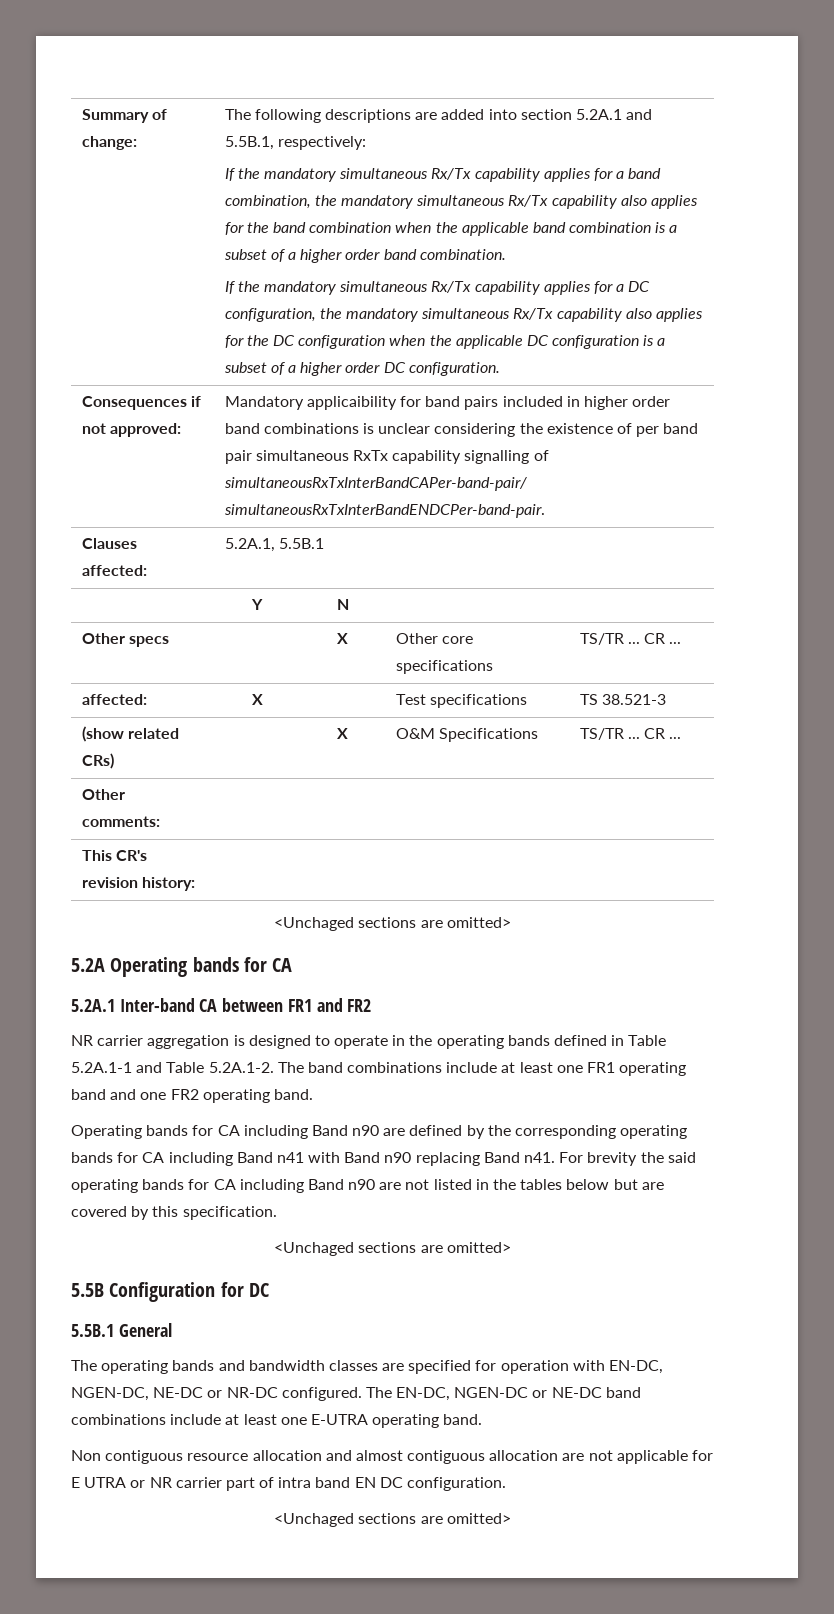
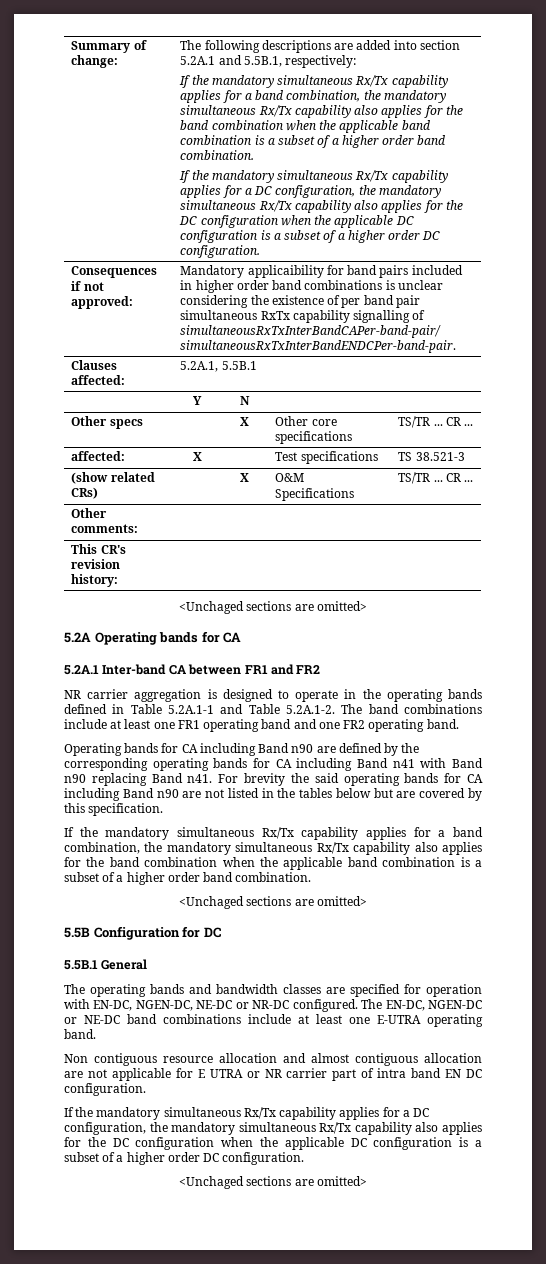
(277, 1213) none -> [64,827,484,840] [64,842,482,855] [64,857,482,870] [64,872,312,885] // If the mandatory simultaneous Rx/Tx capability applies for a band combination, the mandatory simultaneous Rx/Tx capability also applies for the band combination when the applicable band combination is a subset of a higher order band combination.
(507, 1484) none -> [64,1107,430,1120] [64,1122,482,1135] [64,1137,483,1150] [64,1152,305,1165] // If the mandatory simultaneous Rx/Tx capability applies for a DC configuration, the mandatory simultaneous Rx/Tx capability also applies for the DC configuration when the applicable DC configuration is a subset of a higher order DC configuration.

